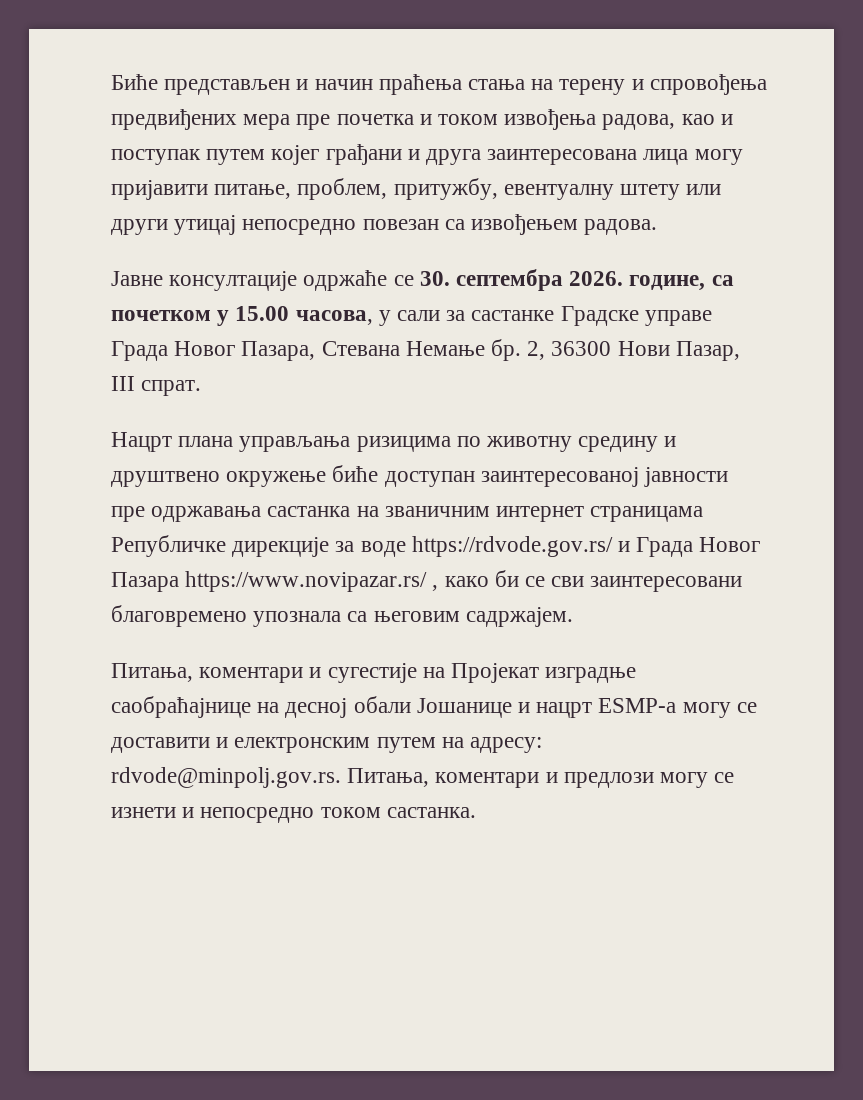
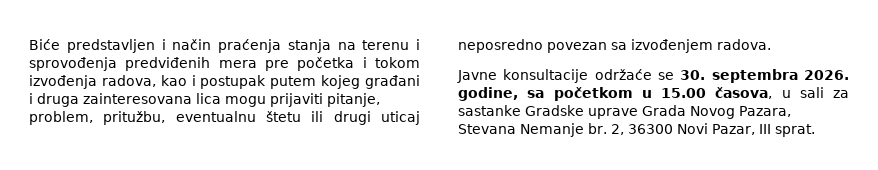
[111,74,767,95] [111,109,733,130] [111,144,743,165] [111,178,722,200] [111,214,658,235] [111,269,734,291] [111,306,712,326] [111,339,740,361] [111,376,202,396] [111,432,677,452] [111,465,729,487] [111,506,704,522] [111,535,761,557] [111,570,743,592] [111,605,573,627] [111,663,637,683] [111,696,757,718] [111,737,543,753] [111,767,735,788] [111,807,476,823] Биће представљен и начин праћења стања на терену и спровођења предвиђених мера пре почетка и током извођења радова, као и поступак путем којег грађани и друга заинтересована лица могу пријавити питање, проблем, притужбу, евентуалну штету или други утицај непосредно повезан са извођењем радова. // Јавне консултације одржаће се 30. септембра 2026. године, са почетком у 15.00 часова, у сали за састанке Градске управе Града Новог Пазара, Стевана Немање бр. 2, 36300 Нови Пазар, III спрат. // Нацрт плана управљања ризицима по животну средину и друштвено окружење биће доступан заинтересованој јавности пре одржавања састанка на званичним интернет страницама Републичке дирекције за воде https://rdvode.gov.rs/ и Града Новог Пазара https://www.novipazar.rs/ , како би се сви заинтересовани благовремено упознала са његовим садржајем. // Питања, коментари и сугестије на Пројекат изградње саобраћајнице на десној обали Јошанице и нацрт ESMP-а могу се доставити и електронским путем на адресу: rdvode@minpolj.gov.rs. Питања, коментари и предлози могу се изнети и непосредно током састанка. -> [29,39,420,53] [29,57,420,71] [29,75,420,89] [29,93,380,107] [29,111,420,125] [458,39,771,53] [457,69,849,83] [458,87,849,101] [458,105,791,119] [458,123,815,137] Biće predstavlјen i način praćenja stanja na terenu i sprovođenja predviđenih mera pre početka i tokom izvođenja radova, kao i postupak putem kojeg građani i druga zainteresovana lica mogu prijaviti pitanje, problem, pritužbu, eventualnu štetu ili drugi uticaj neposredno povezan sa izvođenjem radova. // Javne konsultacije održaće se 30. septembra 2026. godine, sa početkom u 15.00 časova, u sali za sastanke Gradske uprave Grada Novog Pazara, Stevana Nemanje br. 2, 36300 Novi Pazar, III sprat.

